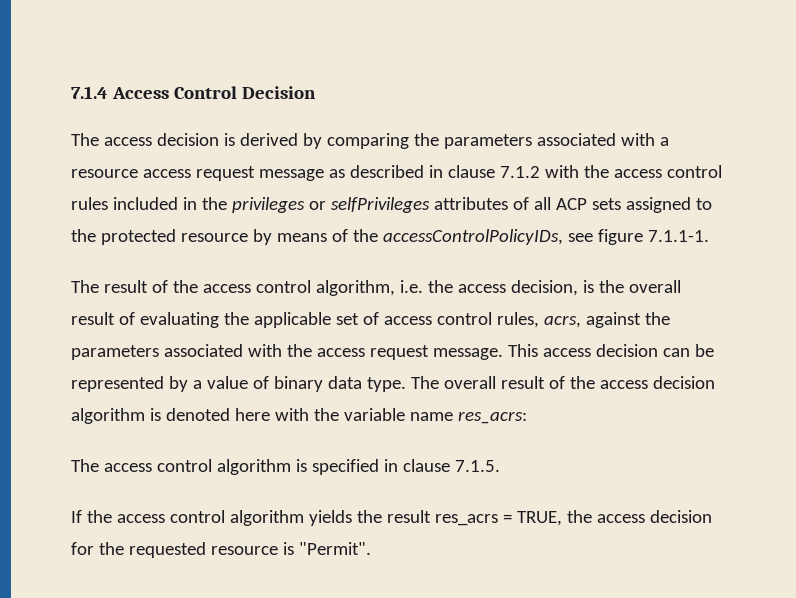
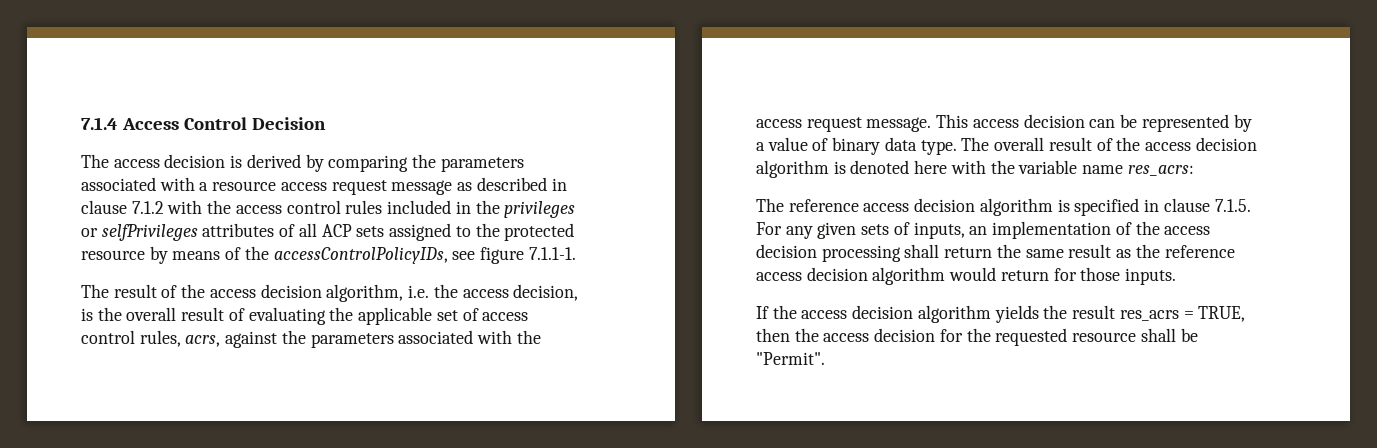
[255,280,311,293] control -> [260,284,322,298] decision
[103,459,212,472] access control -> [788,198,976,212] reference access decision
(500, 466) none -> [756,221,1211,239] [756,244,1235,262] [756,267,1177,285] For any given sets of inputs, an implementation of the access decision processing shall return the same result as the reference access decision algorithm would return for those inputs.
[169,510,225,523] control -> [852,305,914,319] decision
(562, 518) none -> [756,328,790,342] then
[282,542,294,555] is -> [1140,328,1198,342] shall be

